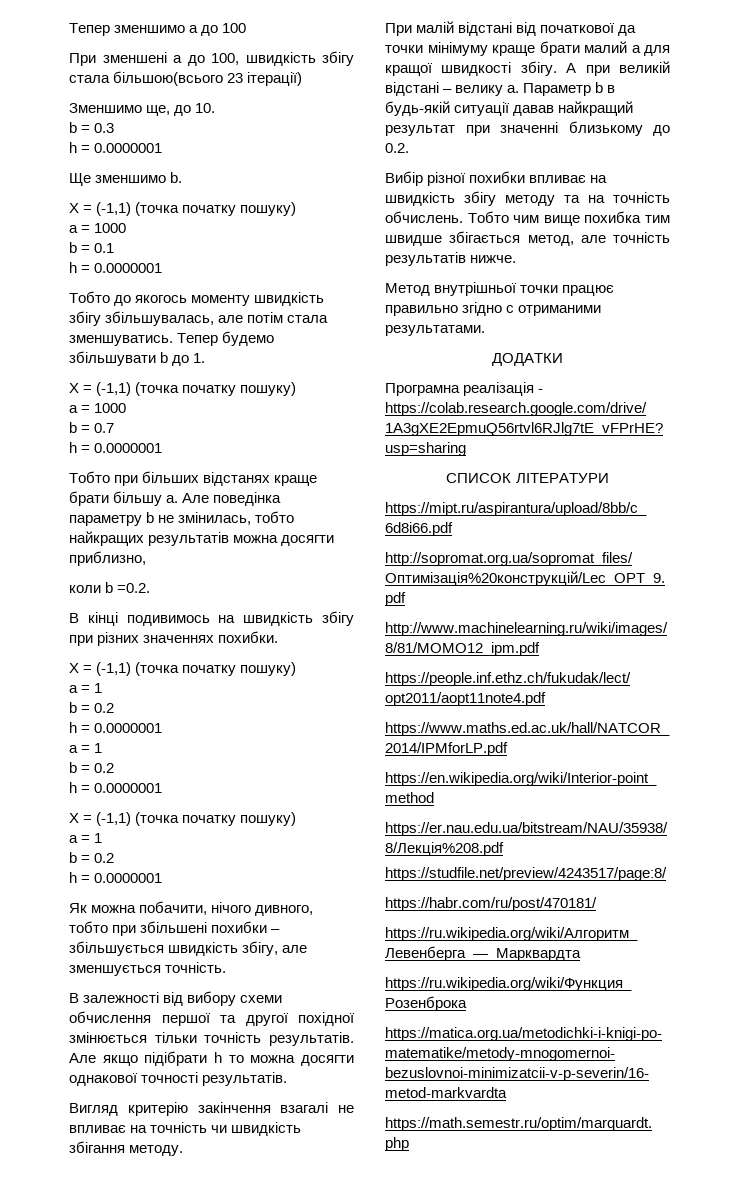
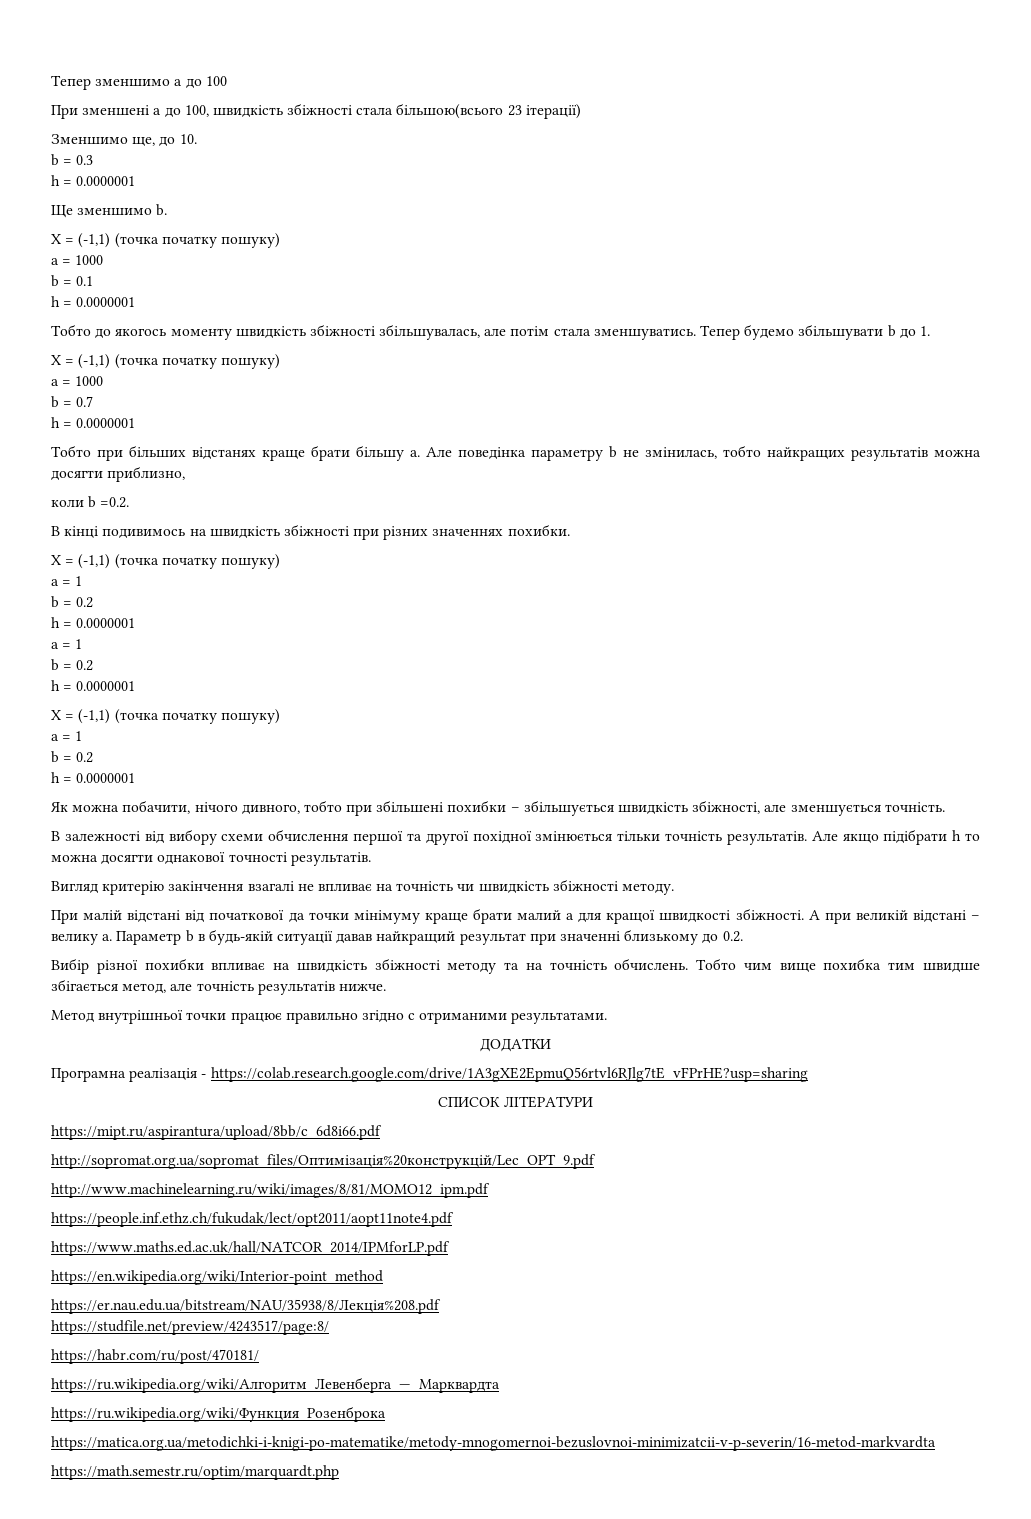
[322,51,354,66] збігу -> [287,103,353,115] збіжності
[69,311,101,326] збігу -> [309,324,375,336] збіжності
[322,611,354,626] збігу -> [283,524,349,536] збіжності
[242,941,279,956] збігу, -> [692,800,761,814] збіжності,
[69,1141,125,1153] збігання -> [552,879,618,891] збіжності
[520,61,557,76] збігу. -> [735,908,804,920] збіжності.
[464,191,496,206] збігу -> [374,958,440,970] збіжності

